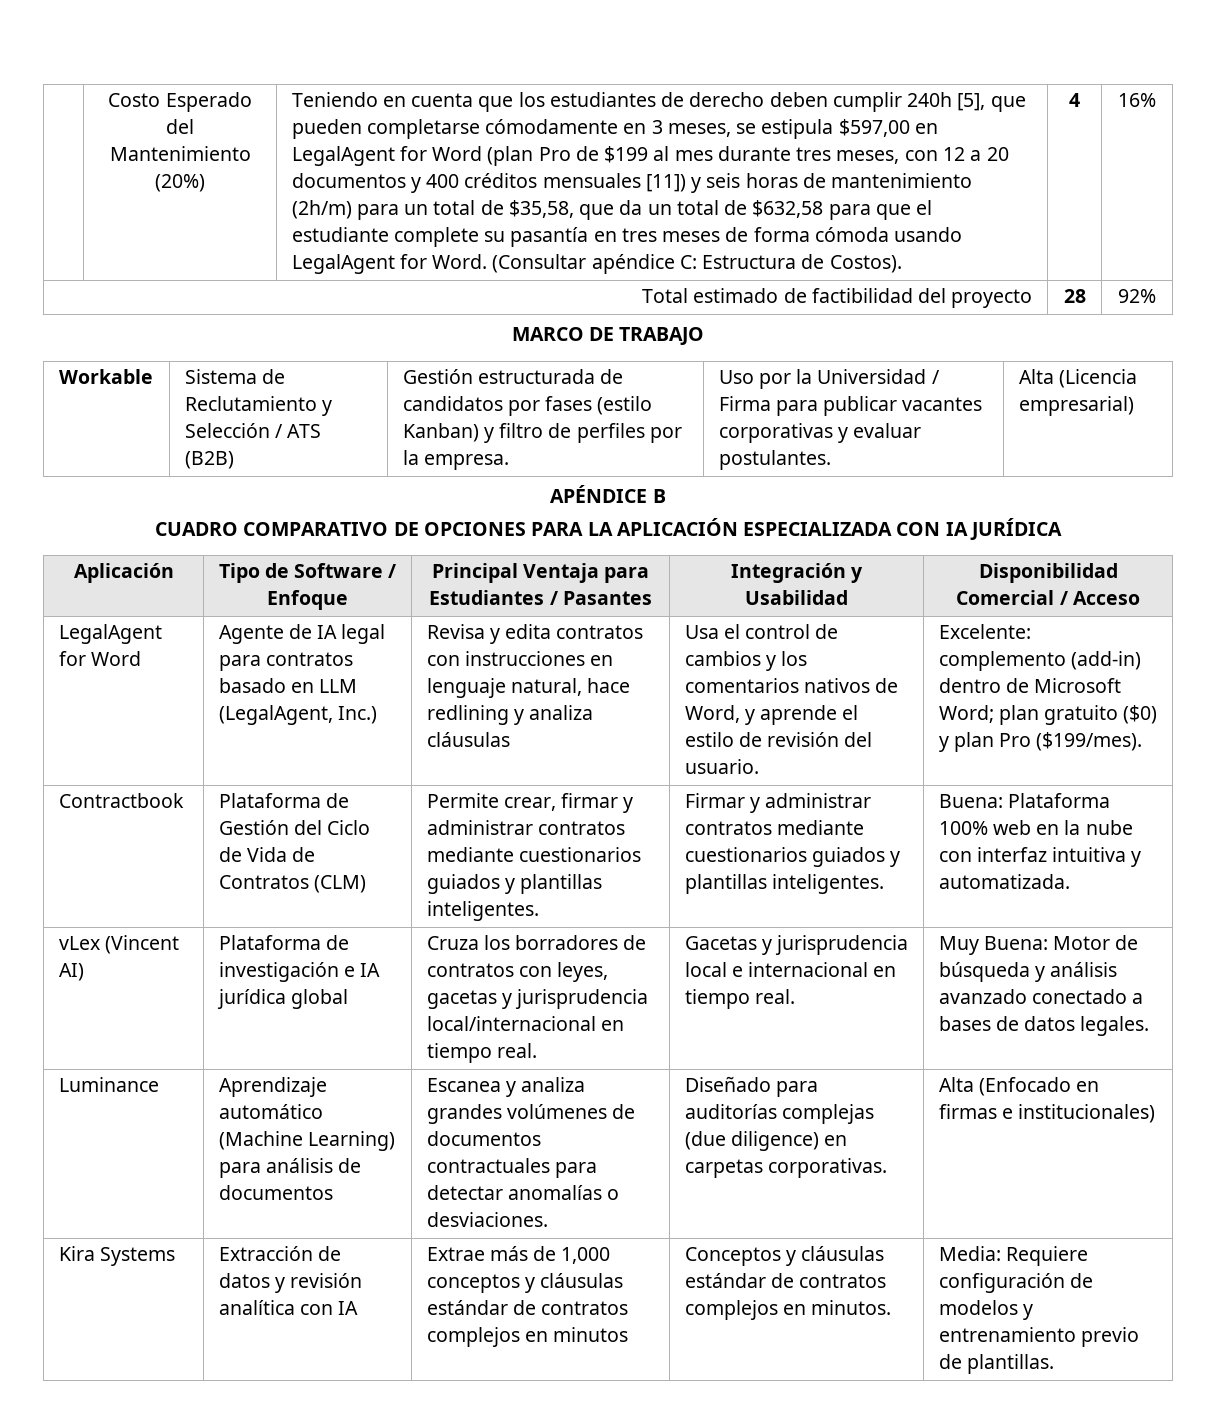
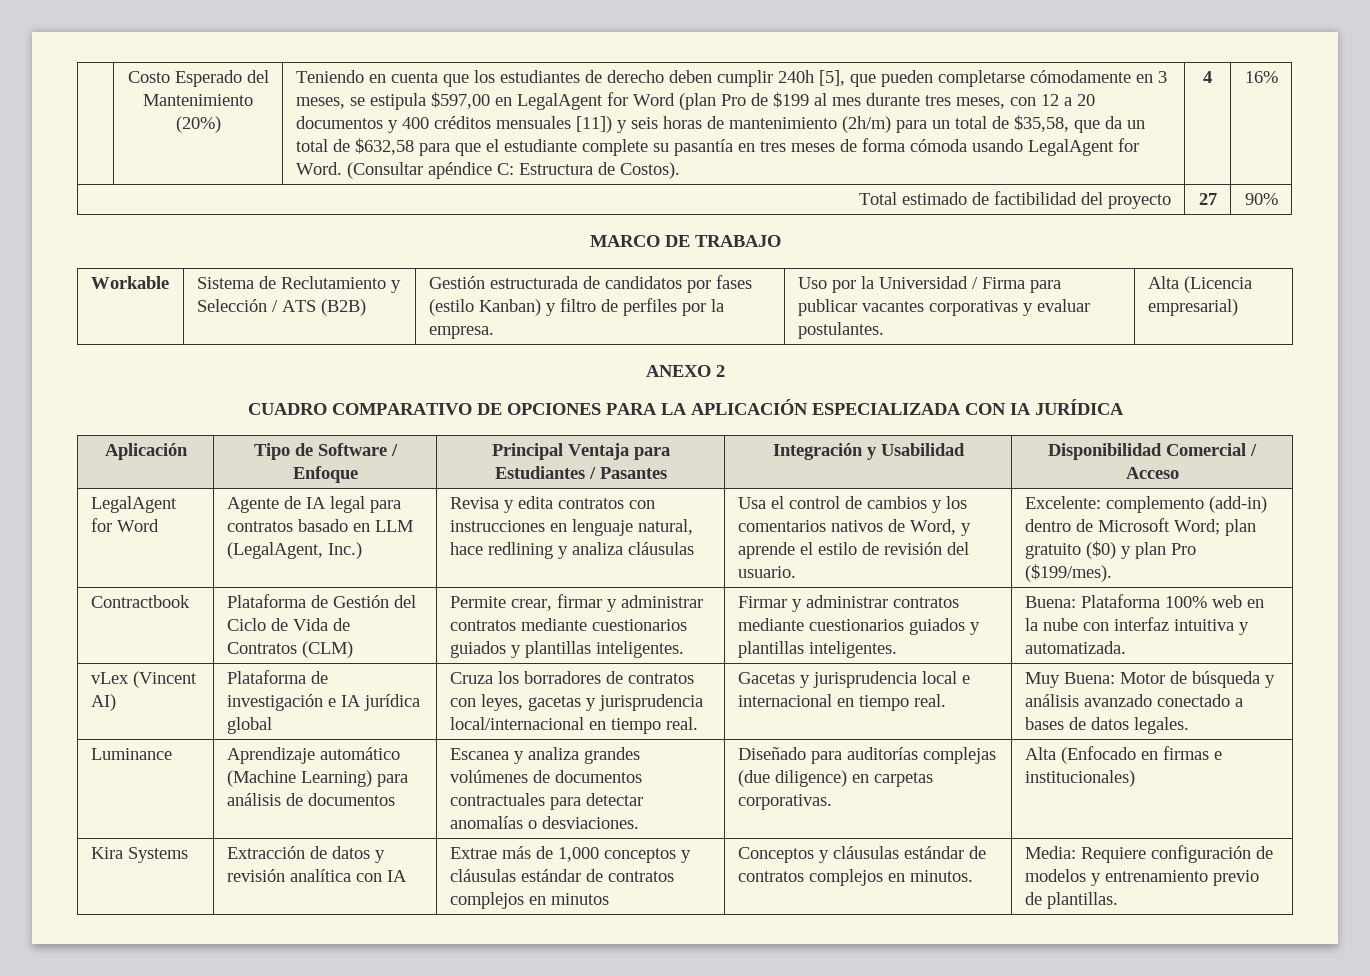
[1063,289,1086,303] [1118,289,1156,303] 28 | 92% -> [1198,193,1217,205] [1244,193,1278,205] 27 | 90%
[550,485,666,503] APÉNDICE B -> [645,365,725,377] ANEXO 2

